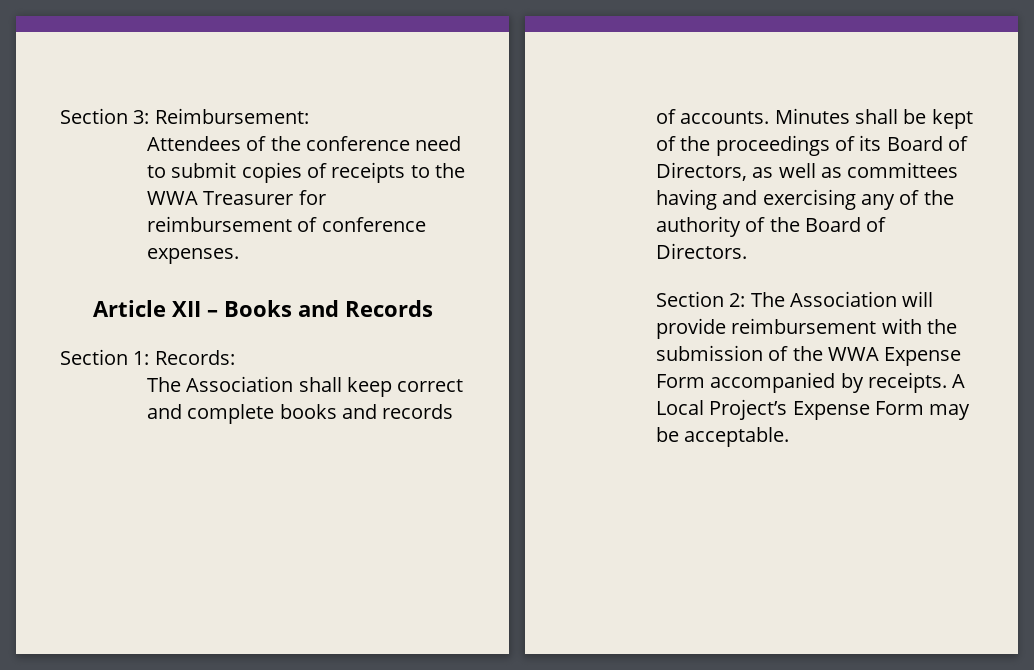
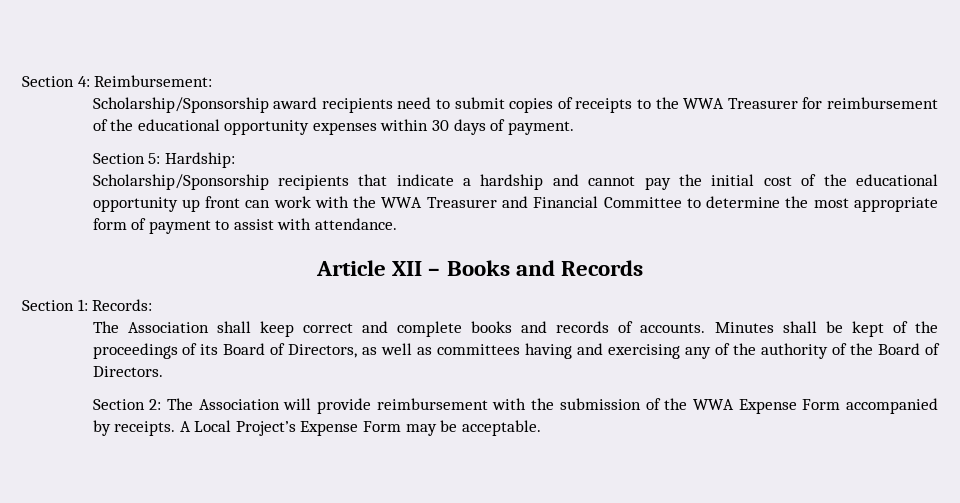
[60,108,150,124] Section 3: -> [22,76,90,87] Section 4:
[147,136,410,151] Attendees of the conference -> [92,97,393,113] Scholarship/Sponsorship award recipients
[321,217,426,232] [147,248,240,264] conference expenses. -> [110,119,574,135] [92,152,235,168] [92,174,938,190] [92,196,938,212] [92,218,398,234] the educational opportunity expenses within 30 days of payment. // Section 5: Hardship: // Scholarship/Sponsorship recipients that indicate a hardship and cannot pay the initial cost of the educational opportunity up front can work with the WWA Treasurer and Financial Committee to determine the most appropriate form of payment to assist with attendance.

